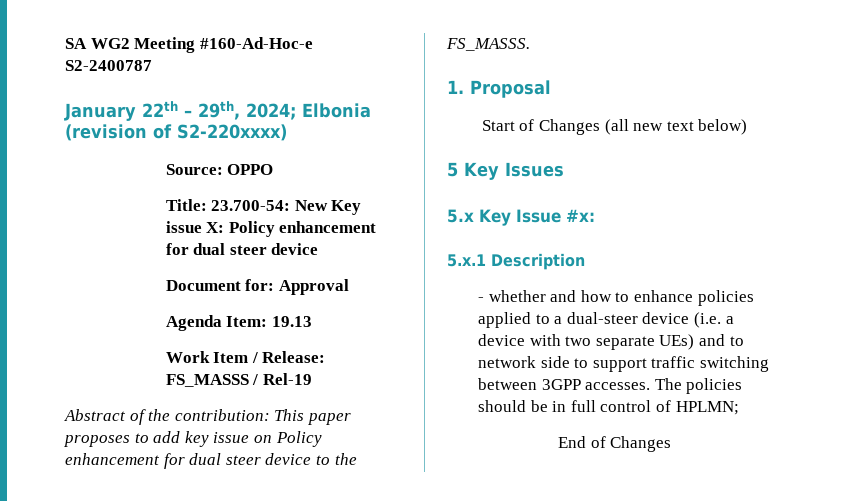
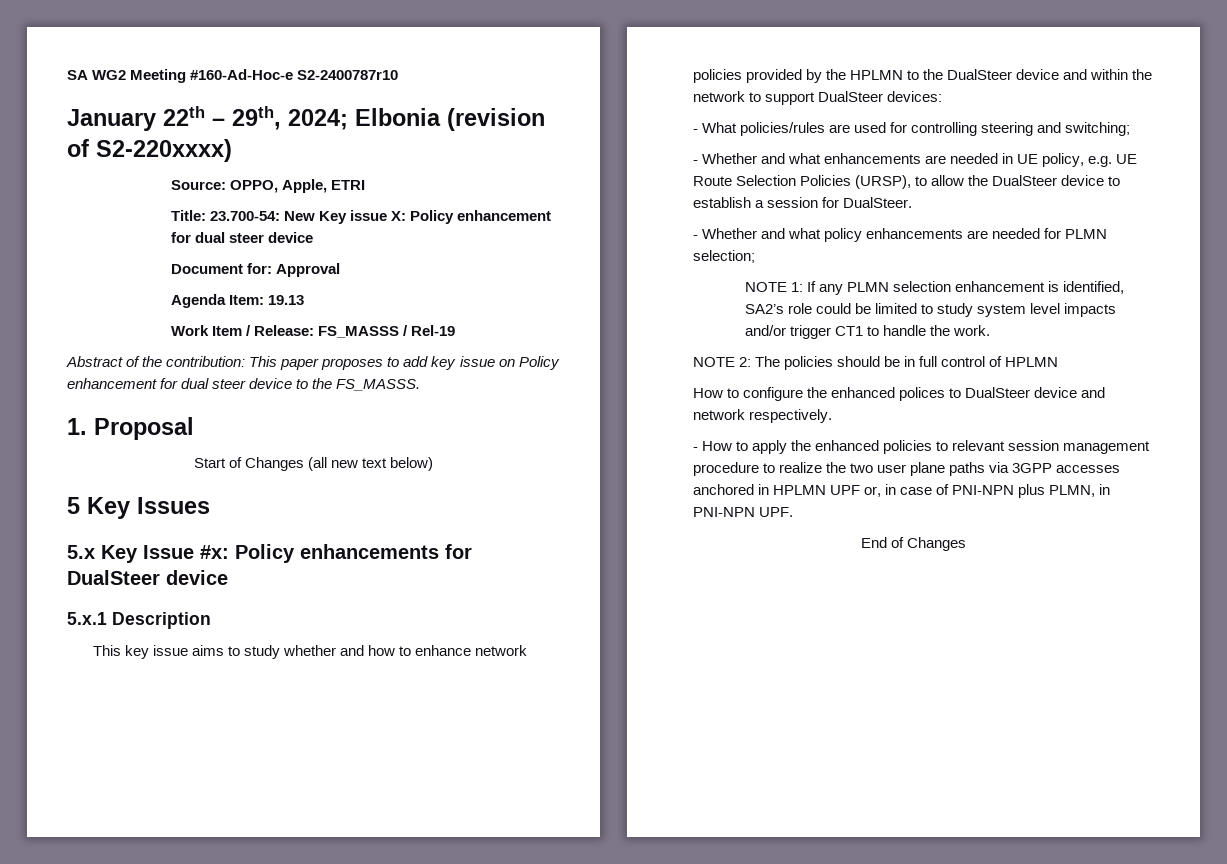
[65,60,152,71] S2-2400787 -> [297,70,399,80] S2-2400787r10
[227,164,274,175] OPPO -> [229,179,365,193] OPPO, Apple, ETRI
[447,253,585,270] [478,297,485,302] // 5.x.1 Description // - -> [235,544,472,563] [67,570,228,585] [67,612,211,629] [92,645,281,659] Policy enhancements for DualSteer device // 5.x.1 Description // This key issue aims to study
[697,290,754,306] [478,312,734,328] [478,334,744,350] [478,356,769,372] [478,378,651,390] policies applied to a dual-steer device (i.e. a device with two separate UEs) and to network side to support traffic switching between 3GPP accesses. -> [475,645,528,656] [692,69,1153,83] [692,91,943,105] [692,122,1131,136] [692,153,1138,167] [692,175,1121,189] [692,197,913,208] [692,228,1108,242] [692,250,755,263] [744,281,1125,295] [744,303,1117,317] [744,325,990,339] [692,357,751,367] network policies provided by the HPLMN to the DualSteer device and within the network to support DualSteer devices: // - What policies/rules are used for controlling steering and switching; // - Whether and what enhancements are needed in UE policy, e.g. UE Route Selection Policies (URSP), to allow the DualSteer device to establish a session for DualSteer. // - Whether and what policy enhancements are needed for PLMN selection; // NOTE 1: If any PLMN selection enhancement is identified, SA2’s role could be limited to study system level impacts and/or trigger CT1 to handle the work. // NOTE 2:
[675,401,739,415] HPLMN; -> [1005,357,1059,367] [692,387,1106,401] [692,409,832,423] [692,440,1151,454] [692,462,1121,476] [692,484,1111,498] [692,507,793,517] HPLMN // How to configure the enhanced polices to DualSteer device and network respectively. // - How to apply the enhanced policies to relevant session management procedure to realize the two user plane paths via 3GPP accesses anchored in HPLMN UPF or, in case of PNI-NPN plus PLMN, in PNI-NPN UPF.

